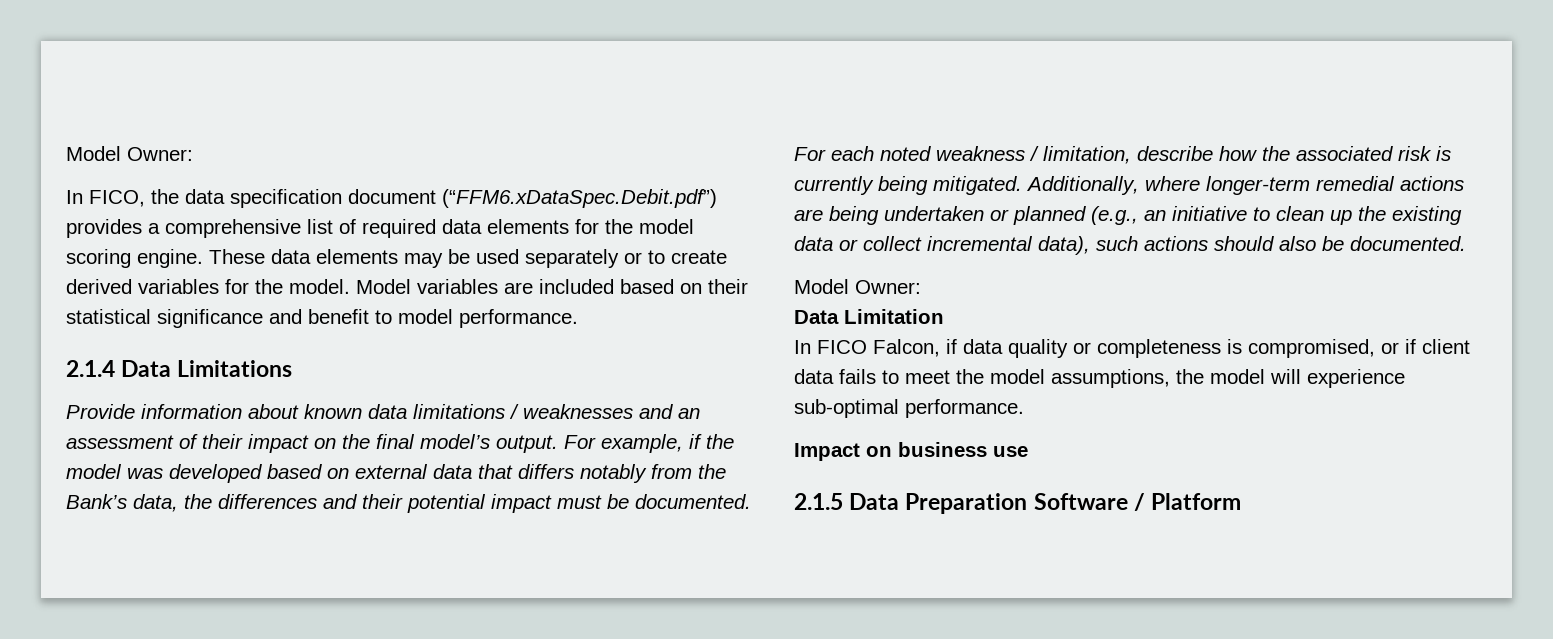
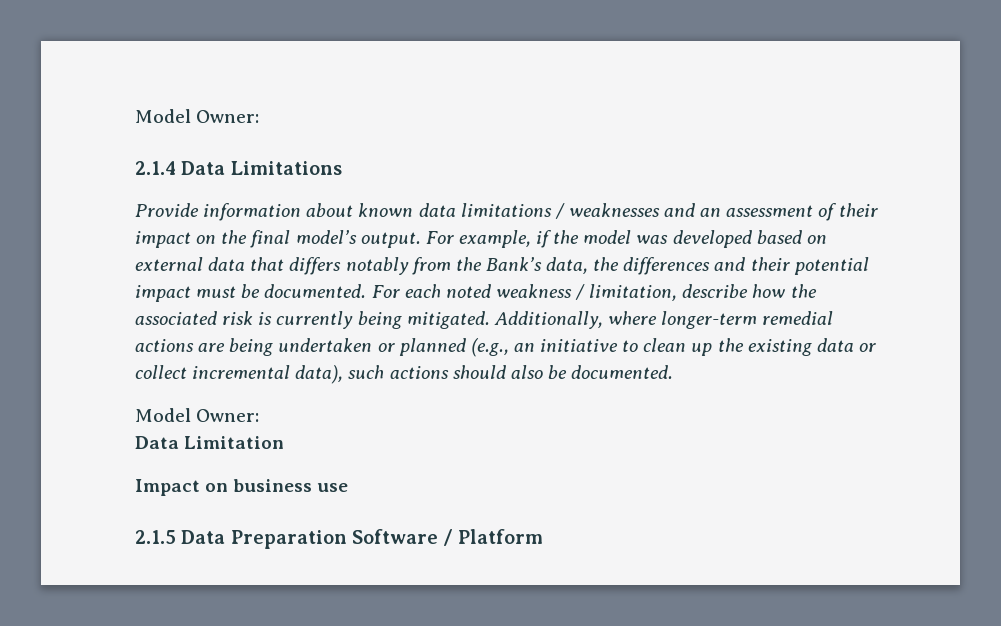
[66,146,193,161] [66,189,717,208] [66,219,694,238] [66,249,727,268] [66,279,748,294] [66,309,578,328] Model Owner: // In FICO, the data specification document (“FFM6.xDataSpec.Debit.pdf”) provides a comprehensive list of required data elements for the model scoring engine. These data elements may be used separately or to create derived variables for the model. Model variables are included based on their statistical significance and benefit to model performance. -> [135,109,260,123] Model Owner:
[794,339,1470,358] [794,369,1405,388] [794,399,1024,418] // In FICO Falcon, if data quality or completeness is compromised, or if client data fails to meet the model assumptions, the model will experience sub-optimal performance. -> (285, 442) none

